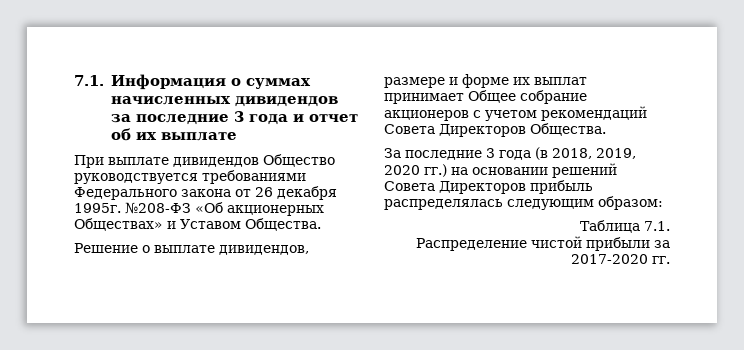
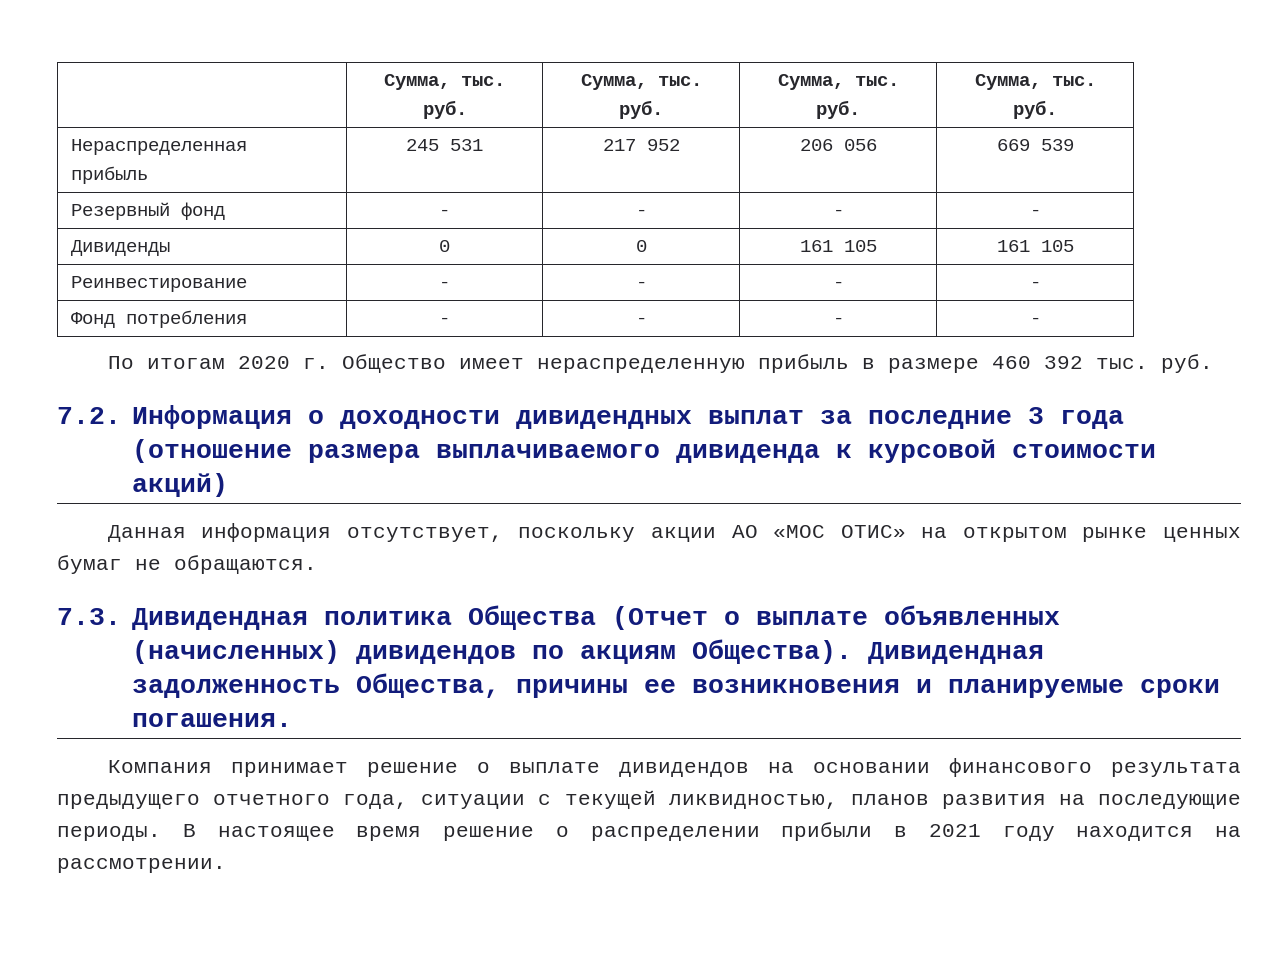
[74,74,311,90] [110,96,338,107] [110,111,358,125] [110,128,237,141] [74,154,335,168] [74,170,306,184] [74,186,337,200] [74,202,324,216] [74,218,321,231] [74,243,309,255] [384,74,587,88] [384,90,587,104] [384,106,647,121] [384,123,606,137] [384,147,636,160] [384,163,617,178] [384,180,593,194] [384,196,663,210] [580,220,670,233] [416,236,670,251] [571,254,670,264] 7.1. Информация о суммах начисленных дивидендов за последние 3 года и отчет об их выплате // При выплате дивидендов Общество руководствуется требованиями Федерального закона от 26 декабря 1995г. №208-ФЗ «Об акционерных Обществах» и Уставом Общества. // Решение о выплате дивидендов, размере и форме их выплат принимает Общее собрание акционеров с учетом рекомендаций Совета Директоров Общества. // За последние 3 года (в 2018, 2019, 2020 гг.) на основании решений Совета Директоров прибыль распределялась следующим образом: // Таблица 7.1. // Распределение чистой прибыли за 2017-2020 гг. -> [384,74,505,90] [422,100,467,119] [580,74,702,90] [619,100,663,119] [777,74,899,90] [816,100,860,119] [974,74,1096,90] [1013,100,1057,119] [71,139,248,155] [71,166,149,184] [406,139,483,151] [602,139,680,151] [799,139,877,151] [996,139,1074,151] [71,202,226,220] [439,209,450,216] [635,209,647,216] [832,209,844,216] [1029,209,1041,216] [71,240,171,256] [439,240,450,252] [635,240,647,252] [799,240,877,252] [996,240,1074,252] [71,276,248,292] [439,281,450,288] [635,281,647,288] [832,281,844,288] [1029,281,1041,288] [71,310,248,328] [439,317,450,324] [635,317,647,324] [832,317,844,324] [1029,317,1041,324] [107,354,1213,373] [57,405,1124,429] [131,439,1156,463] [131,473,228,497] [107,523,1242,542] [57,555,317,574] [57,605,1060,630] [131,639,1044,664] [131,673,1220,698] [131,713,292,727] [107,758,1241,777] [57,790,1241,809] [57,822,1241,841] [57,858,226,873] | Сумма, тыс. руб. | Сумма, тыс. руб. | Сумма, тыс. руб. | Сумма, тыс. руб. // Нераспределенная прибыль | 245 531 | 217 952 | 206 056 | 669 539 // Резервный фонд | - | - | - | - // Дивиденды | 0 | 0 | 161 105 | 161 105 // Реинвестирование | - | - | - | - // Фонд потребления | - | - | - | - // По итогам 2020 г. Общество имеет нераспределенную прибыль в размере 460 392 тыс. руб. // 7.2. Информация о доходности дивидендных выплат за последние 3 года (отношение размера выплачиваемого дивиденда к курсовой стоимости акций) // Данная информация отсутствует, поскольку акции АО «МОС ОТИС» на открытом рынке ценных бумаг не обращаются. // 7.3. Дивидендная политика Общества (Отчет о выплате объявленных (начисленных) дивидендов по акциям Общества). Дивидендная задолженность Общества, причины ее возникновения и планируемые сроки погашения. // Компания принимает решение о выплате дивидендов на основании финансового результата предыдущего отчетного года, ситуации с текущей ликвидностью, планов развития на последующие периоды. В настоящее время решение о распределении прибыли в 2021 году находится на рассмотрении.

